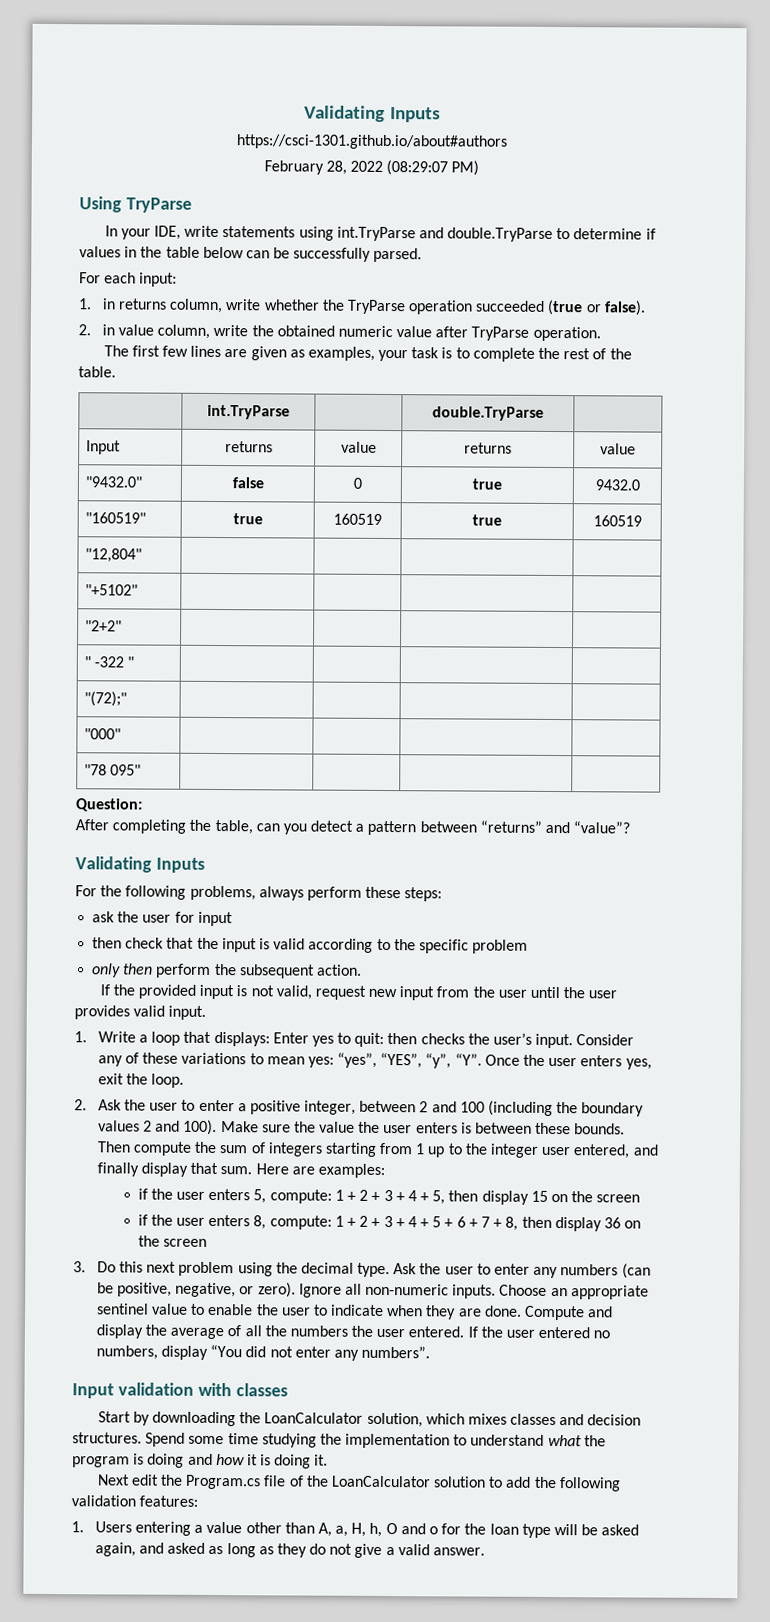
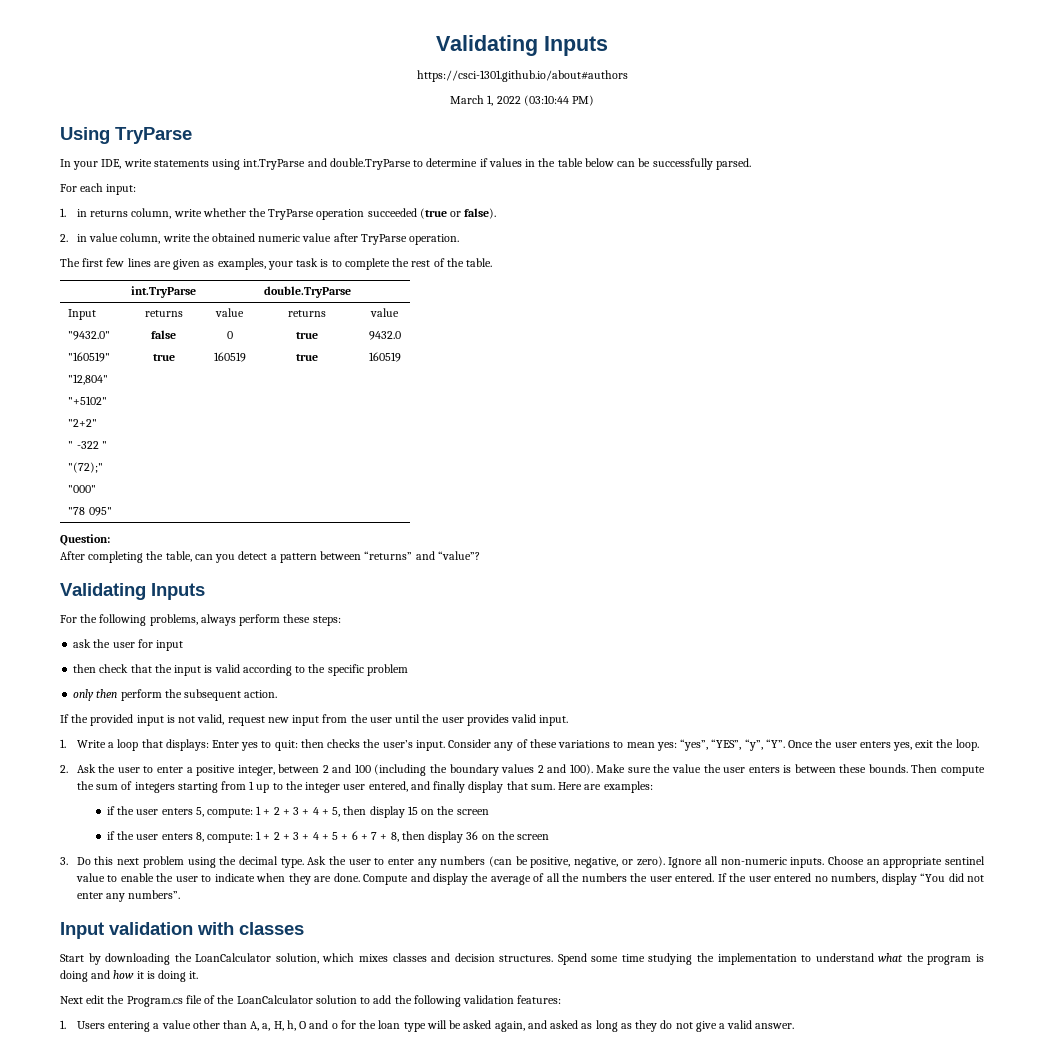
[263,159,449,176] February 28, 2022 (08:29:07 -> [450,95,569,106] March 1, 2022 (03:10:44

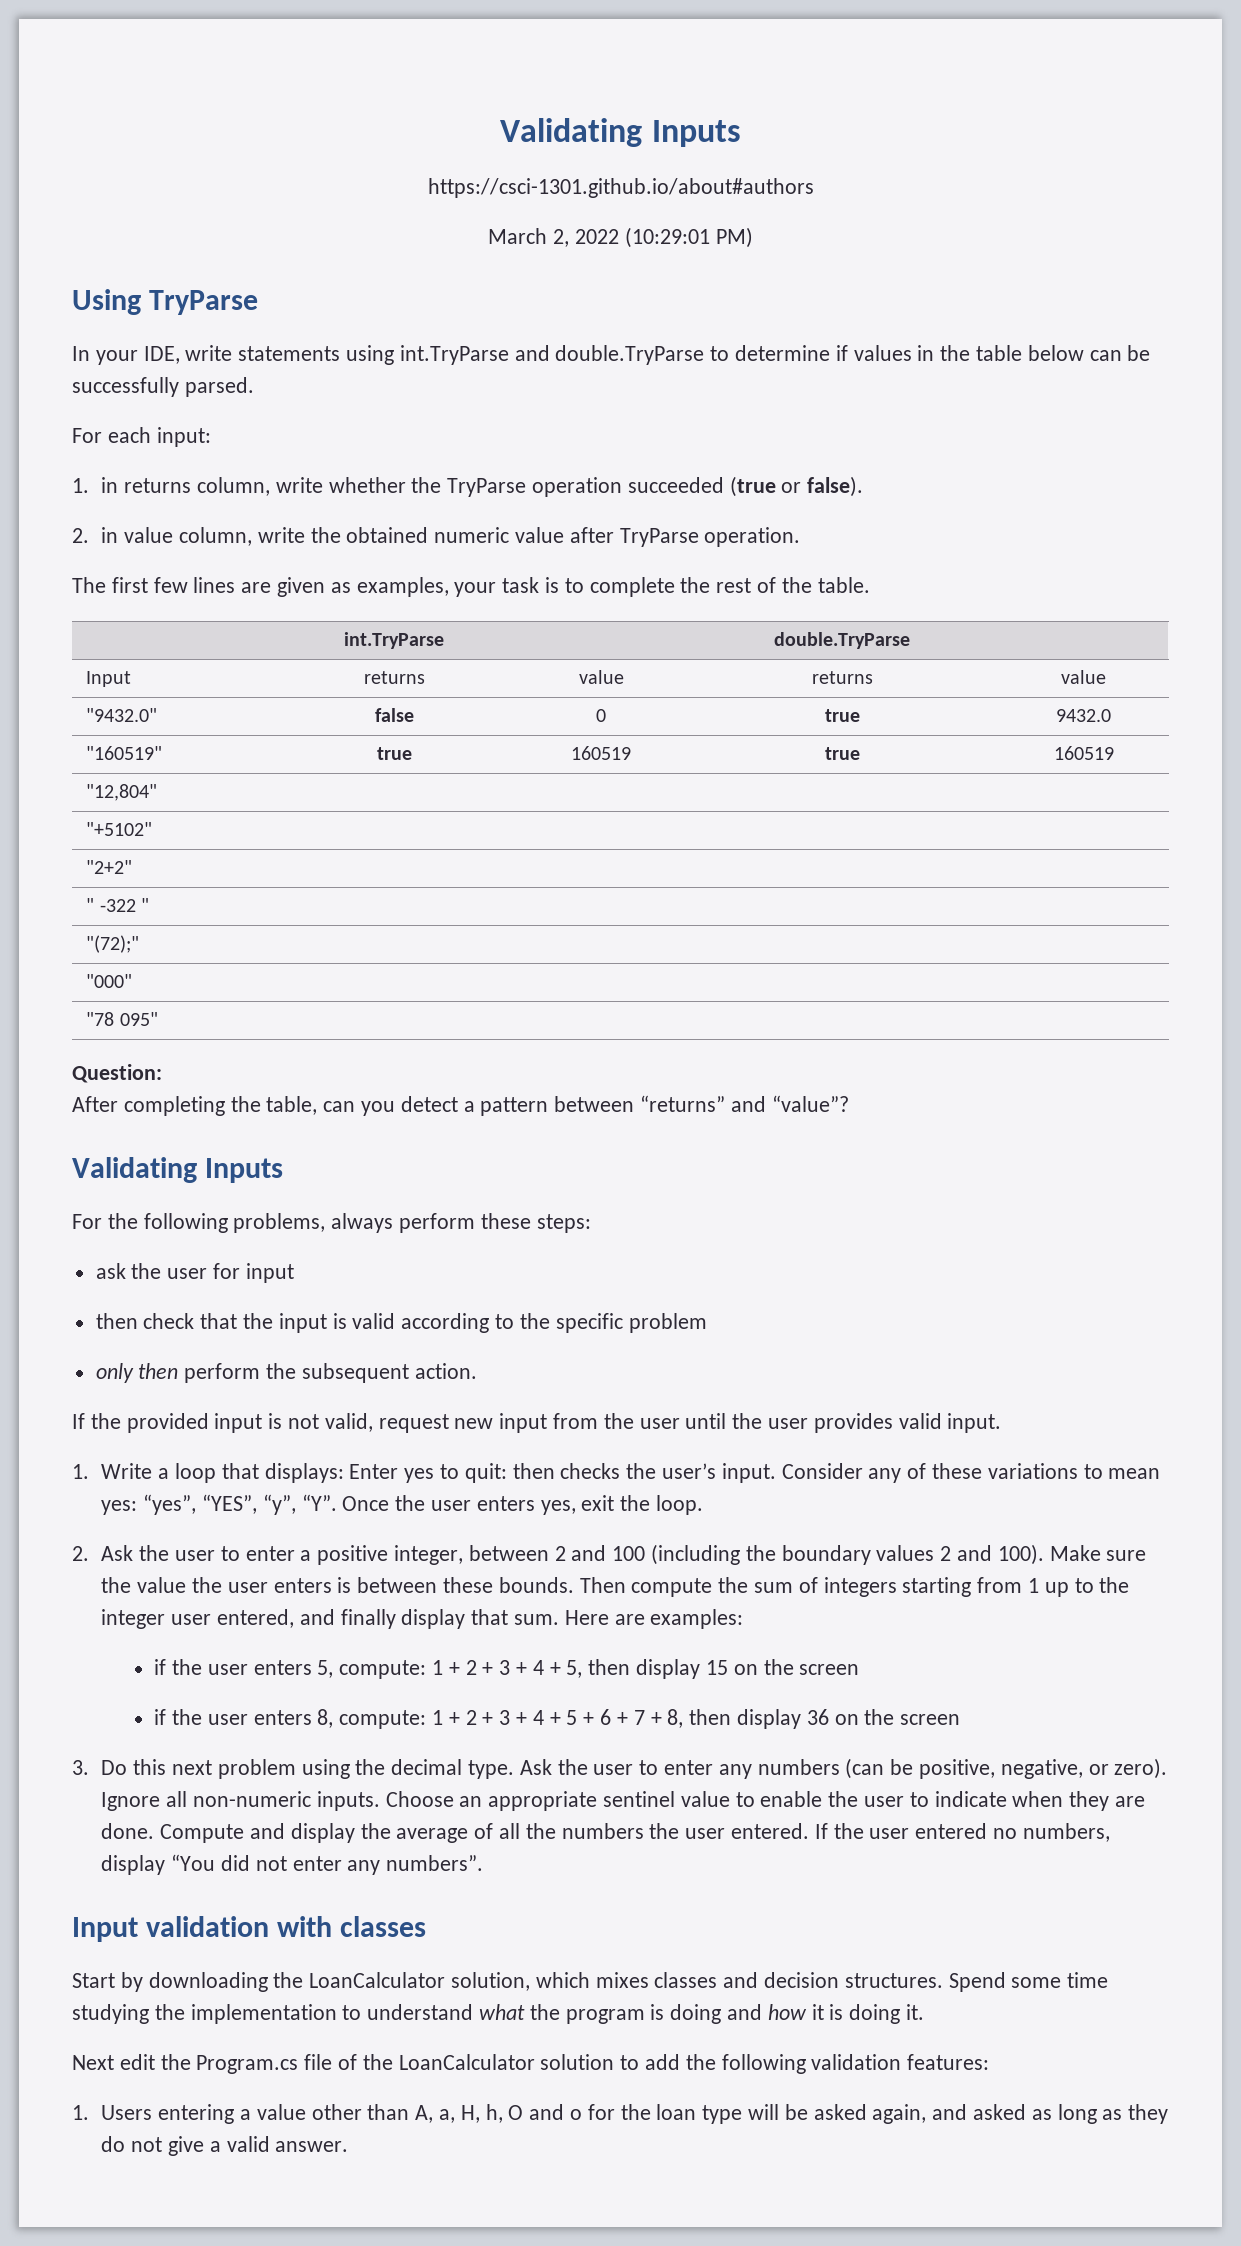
[487,95,569,106] 1, 2022 (03:10:44 -> [553,227,710,248] 2, 2022 (10:29:01

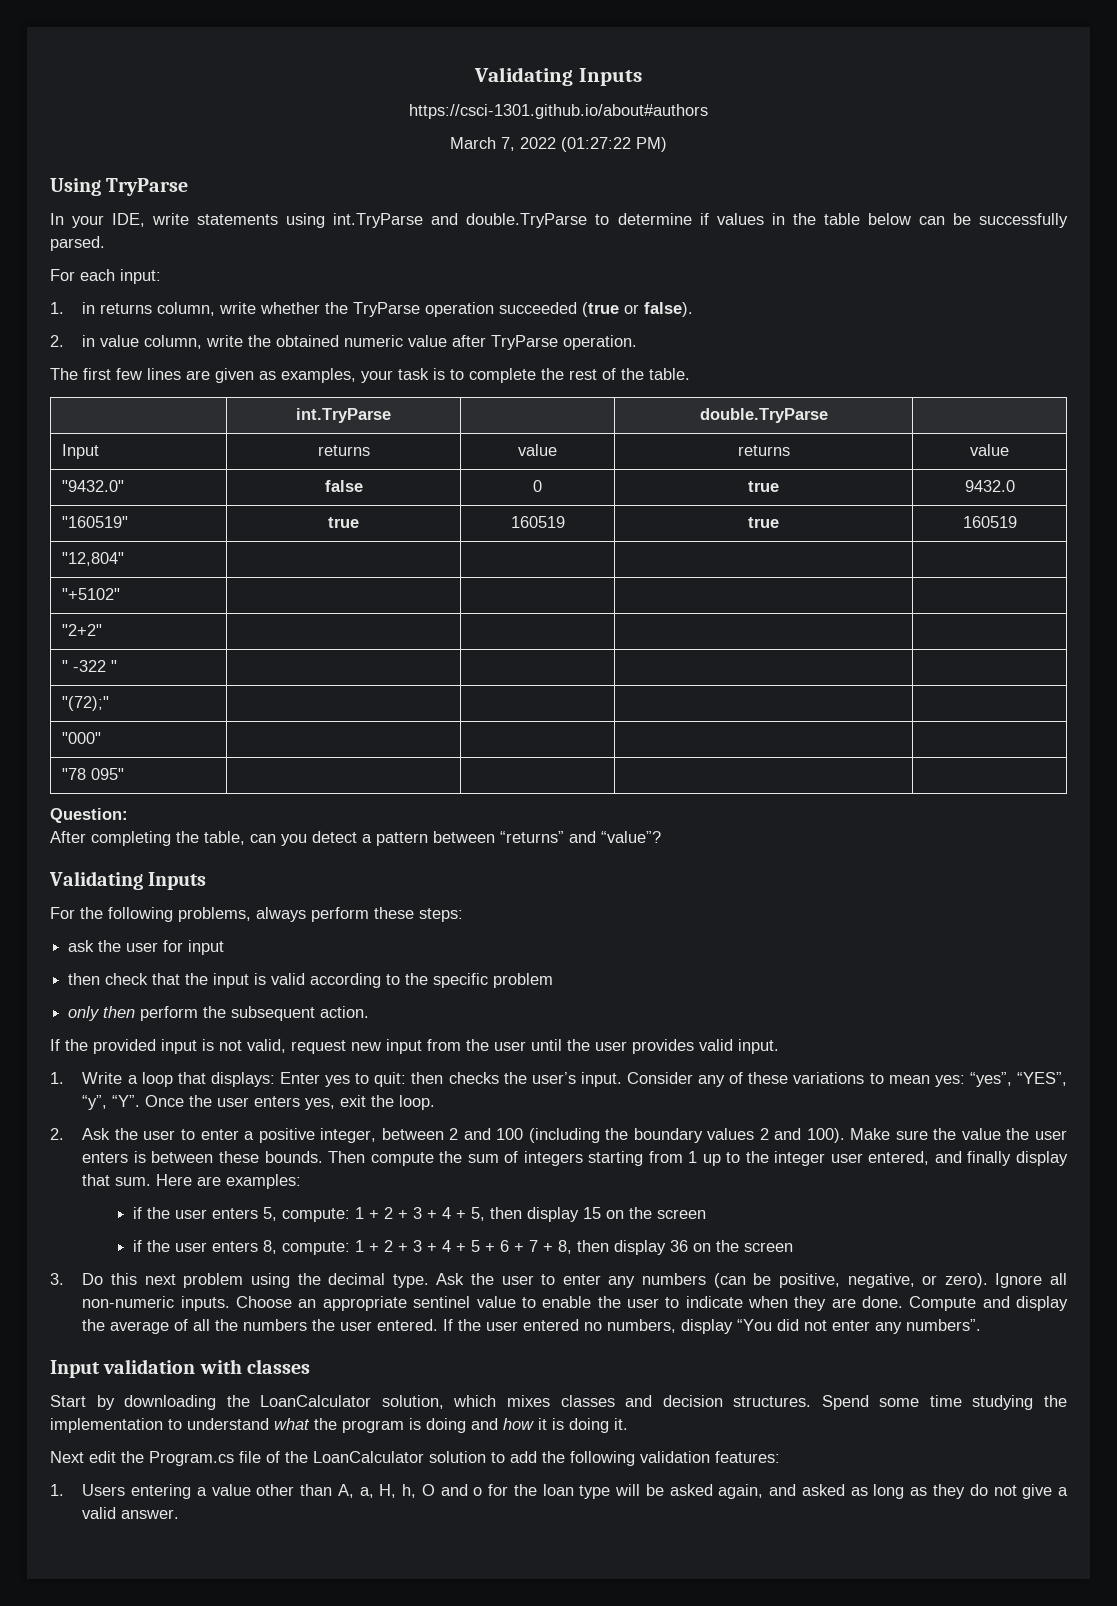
[553,227,710,248] 2, 2022 (10:29:01 -> [501,137,631,152] 7, 2022 (01:27:22

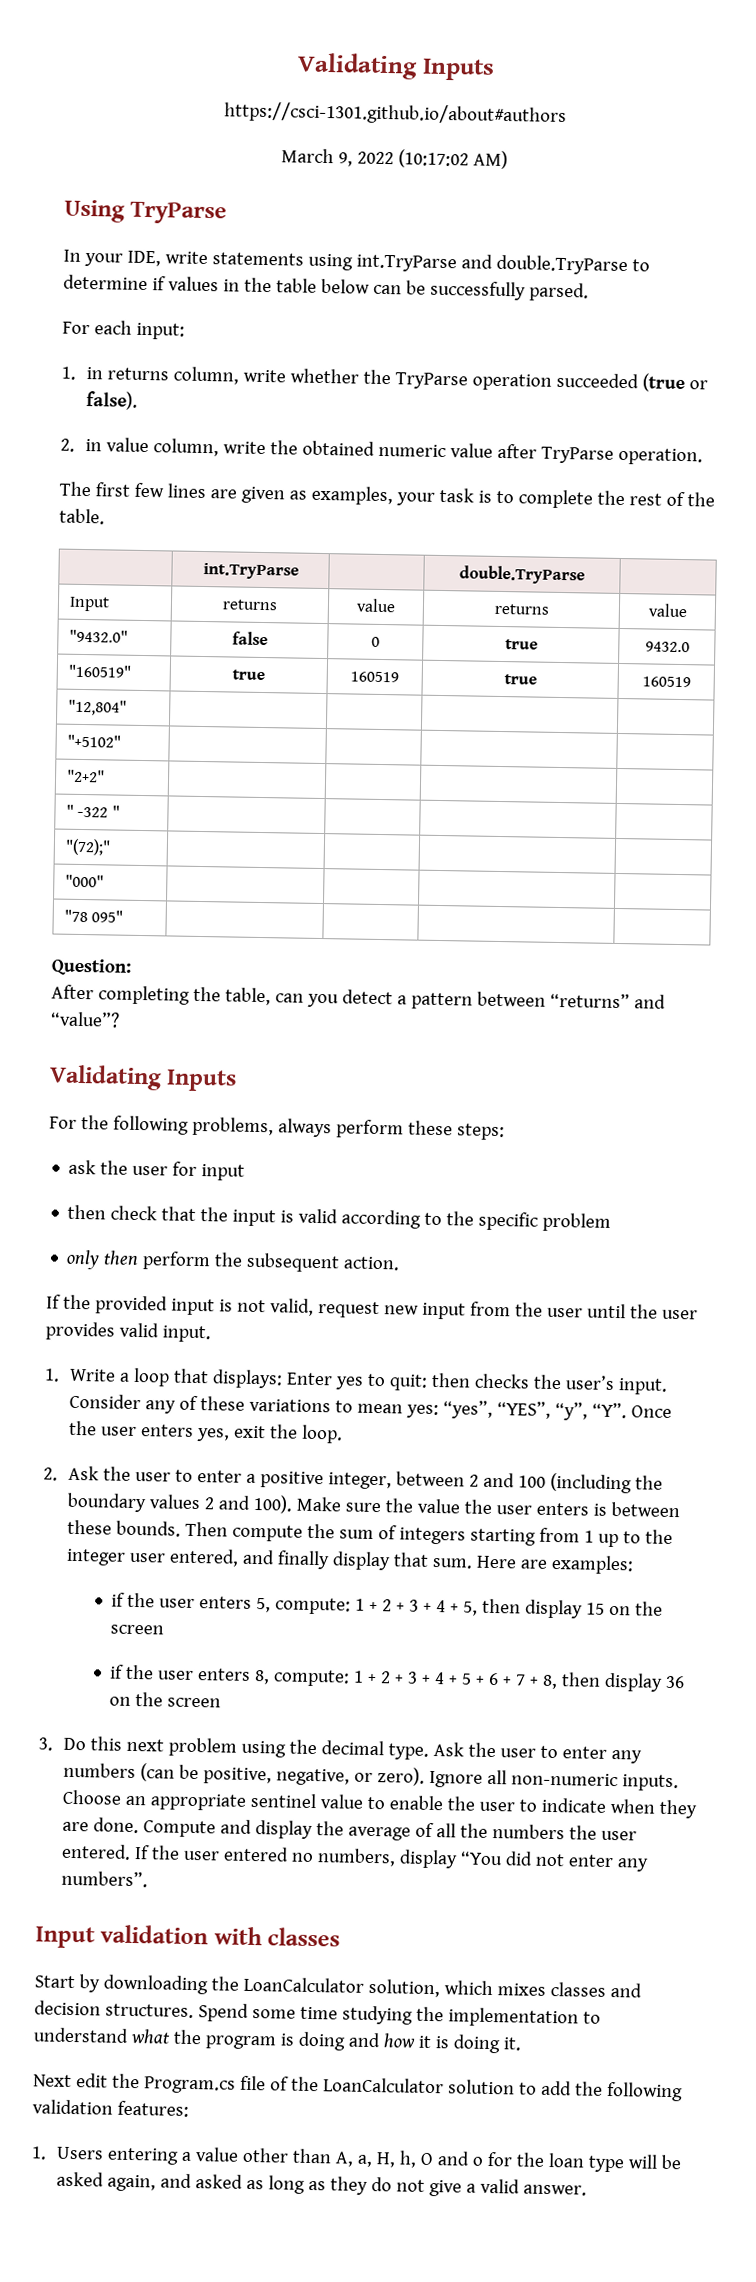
[501,137,667,152] 7, 2022 (01:27:22 PM) -> [338,149,508,170] 9, 2022 (10:17:02 AM)

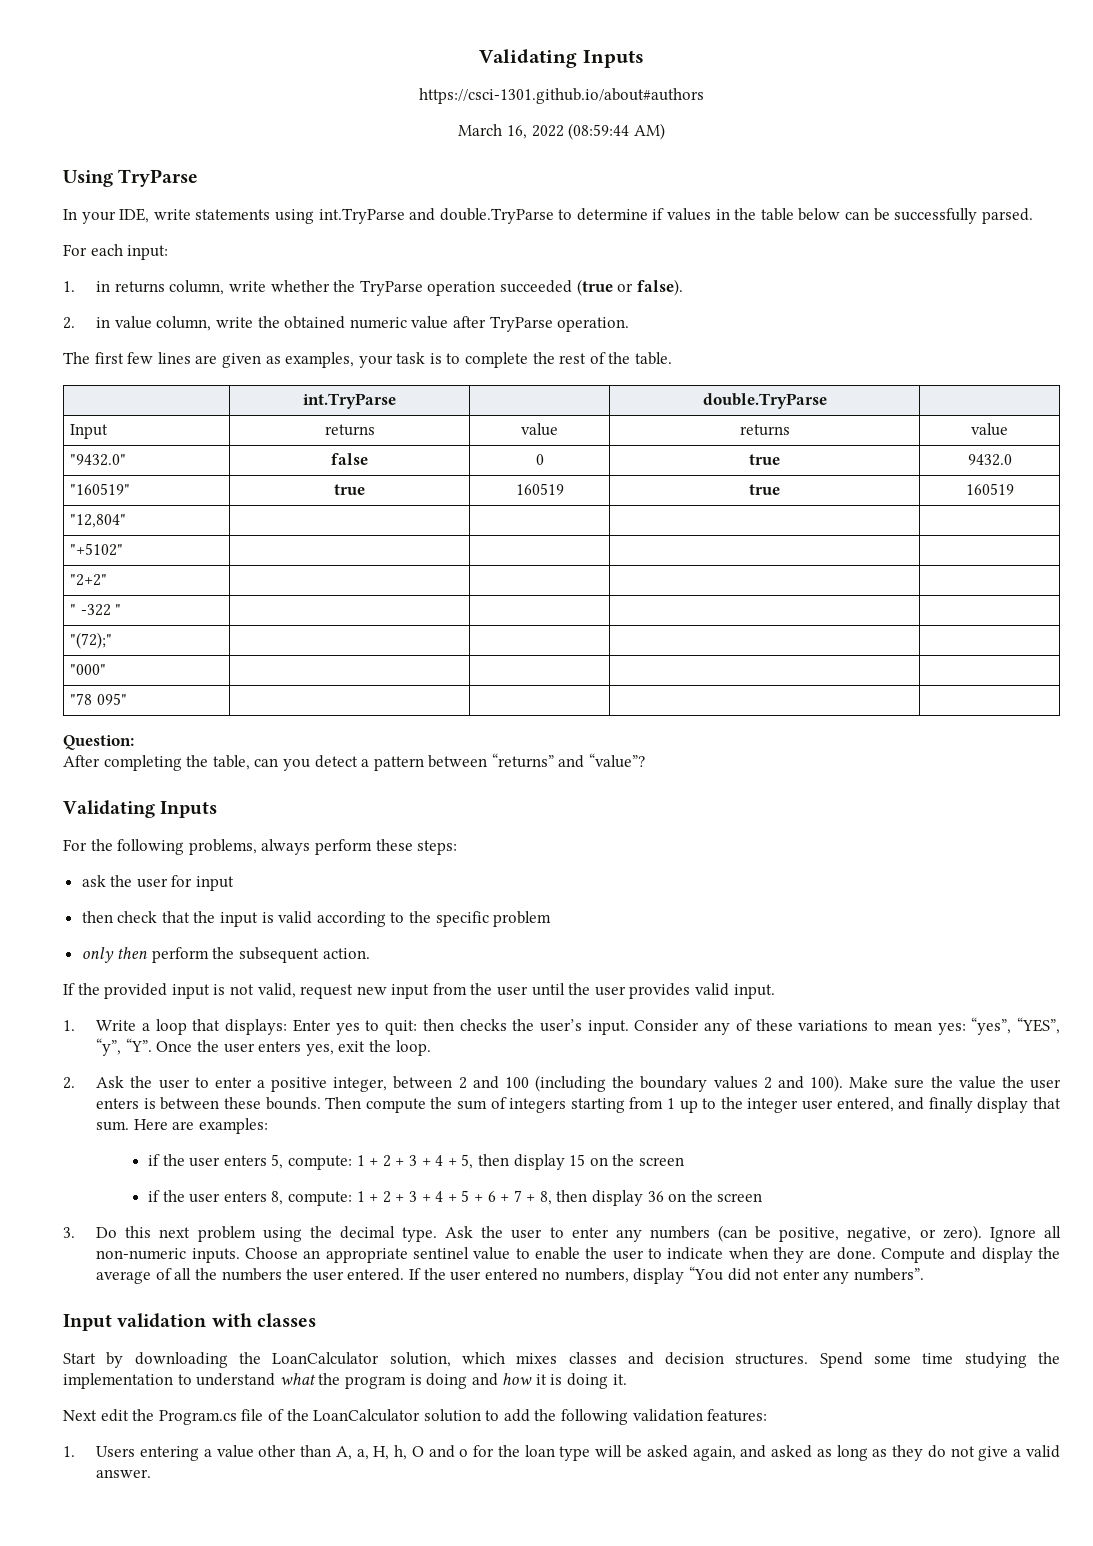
[338,149,469,169] 9, 2022 (10:17:02 -> [506,123,630,140] 16, 2022 (08:59:44

